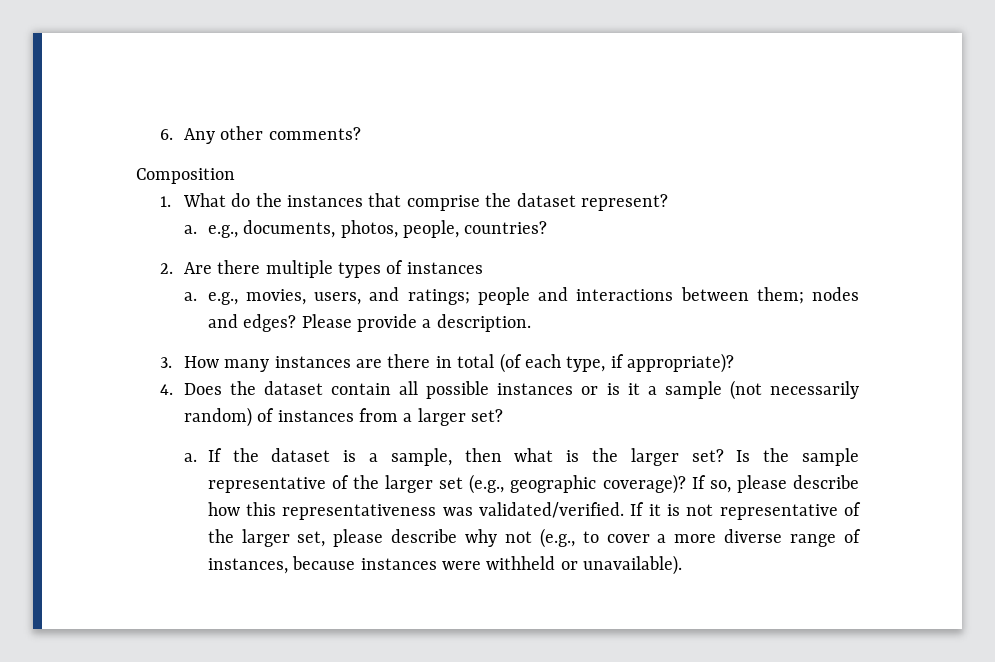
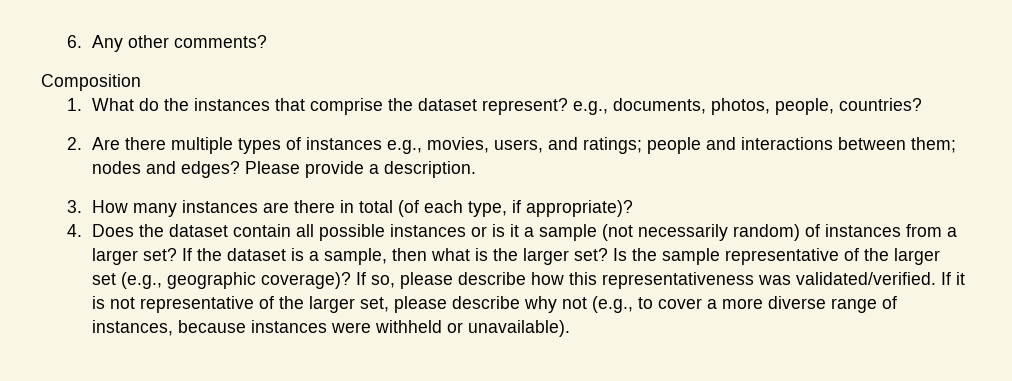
[183,225,197,234] // a. -> (569, 106) none
[183,292,197,301] // a. -> (383, 143) none
[183,453,197,462] // a. -> (178, 254) none

